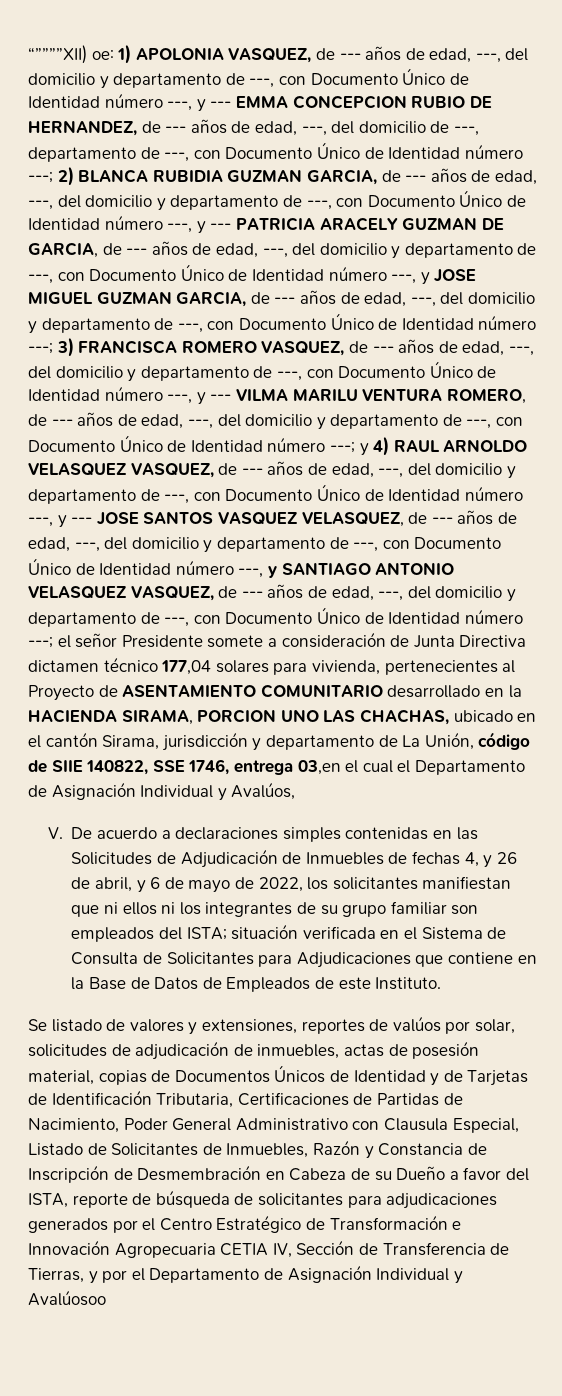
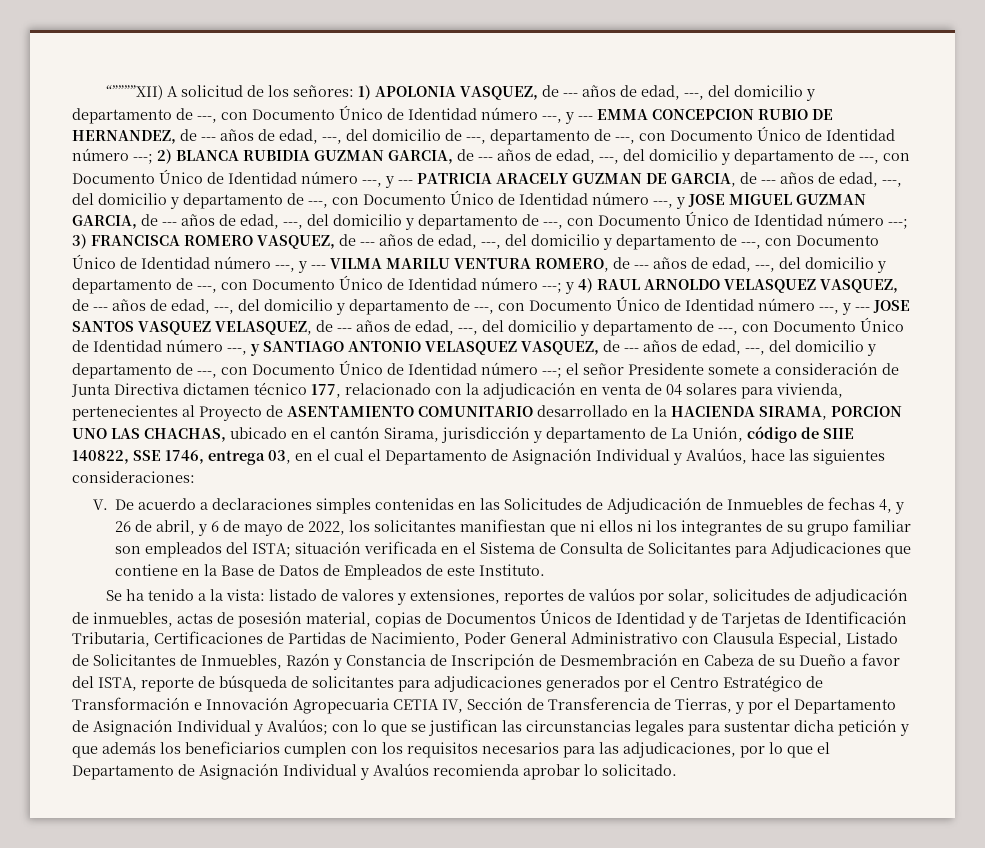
[91,50,114,60] oe: -> [166,85,354,97] A solicitud de los señores:
[161,660,212,675] 177,04 -> [311,382,682,399] 177, relacionado con la adjudicación en venta de 04
[297,760,341,775] 03,en -> [268,450,313,464] 03, en
(296, 791) none -> [751,449,885,465] [72,471,195,483] hace las siguientes consideraciones:
(47, 1025) none -> [125,589,265,601] ha tenido a la vista:
[28,1290,106,1306] Avalúosoo -> [267,719,909,736] [72,741,830,758] [72,763,677,780] Avalúos; con lo que se justifican las circunstancias legales para sustentar dicha petición y que además los beneficiarios cumplen con los requisitos necesarios para las adjudicaciones, por lo que el Departamento de Asignación Individual y Avalúos recomienda aprobar lo solicitado.

